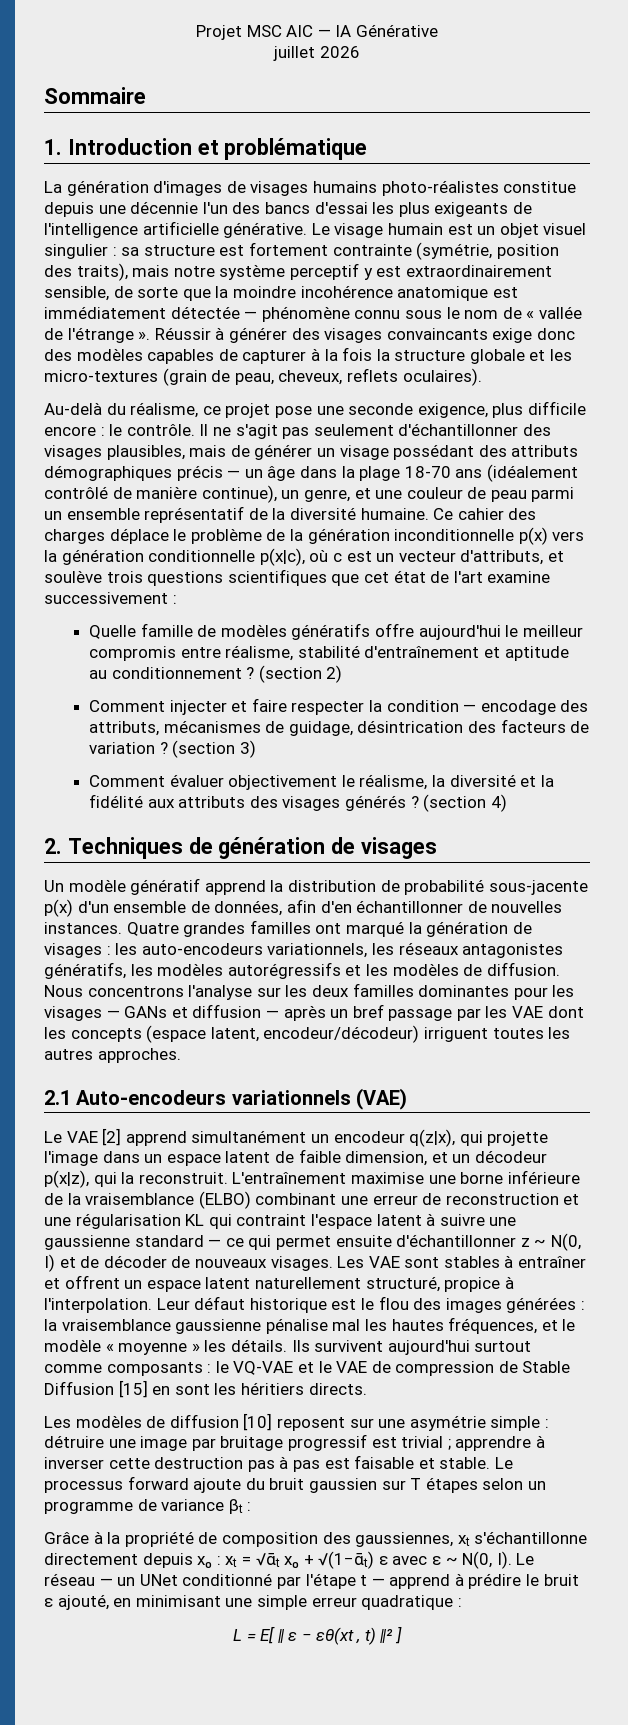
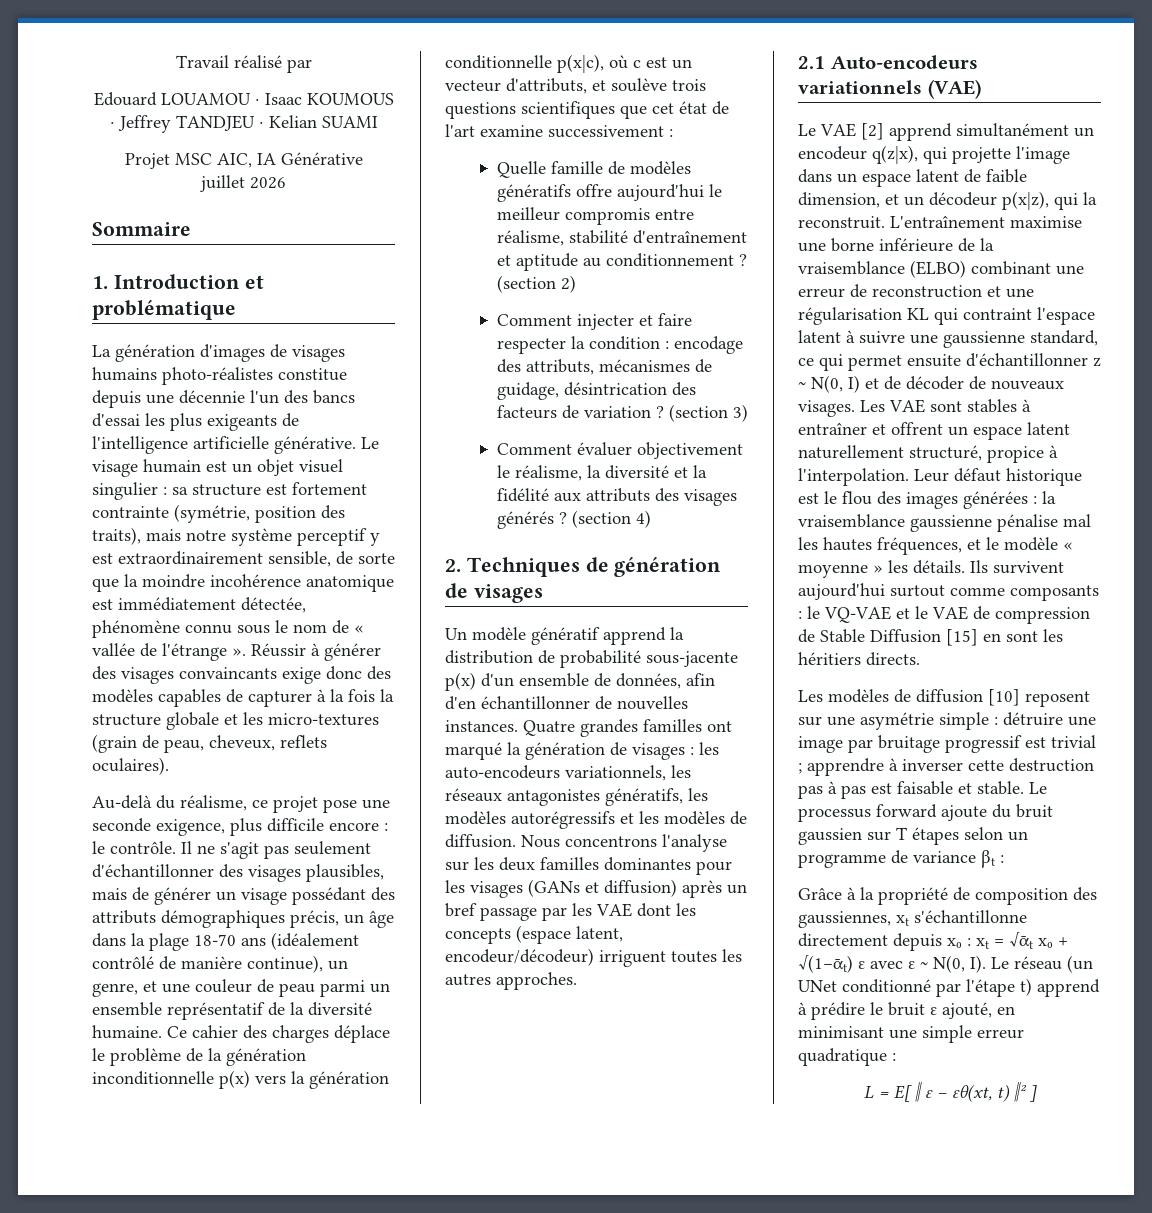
[196,25,331,40] Projet MSC AIC — -> [175,55,312,73] [93,92,394,106] [109,115,378,133] [124,153,252,169] Travail réalisé par // Edouard LOUAMOU · Isaac KOUMOUS · Jeffrey TANDJEU · Kelian SUAMI // Projet MSC AIC,
[170,306,258,319] détectée — -> [241,597,306,613] détectée,
[176,465,241,481] précis — -> [290,910,339,928] précis,
[463,704,477,712] — -> [664,341,669,349] :
[106,1004,279,1018] — GANs et diffusion — -> [528,879,677,897] (GANs et diffusion)
[134,1235,222,1247] standard — -> [1030,330,1098,346] standard,
[99,1577,136,1586] — un -> [1067,955,1093,973] (un
[360,1575,385,1586] t — -> [1020,978,1032,996] t)
[315,1627,361,1645] εθ(xt , -> [951,1084,992,1102] εθ(xt,

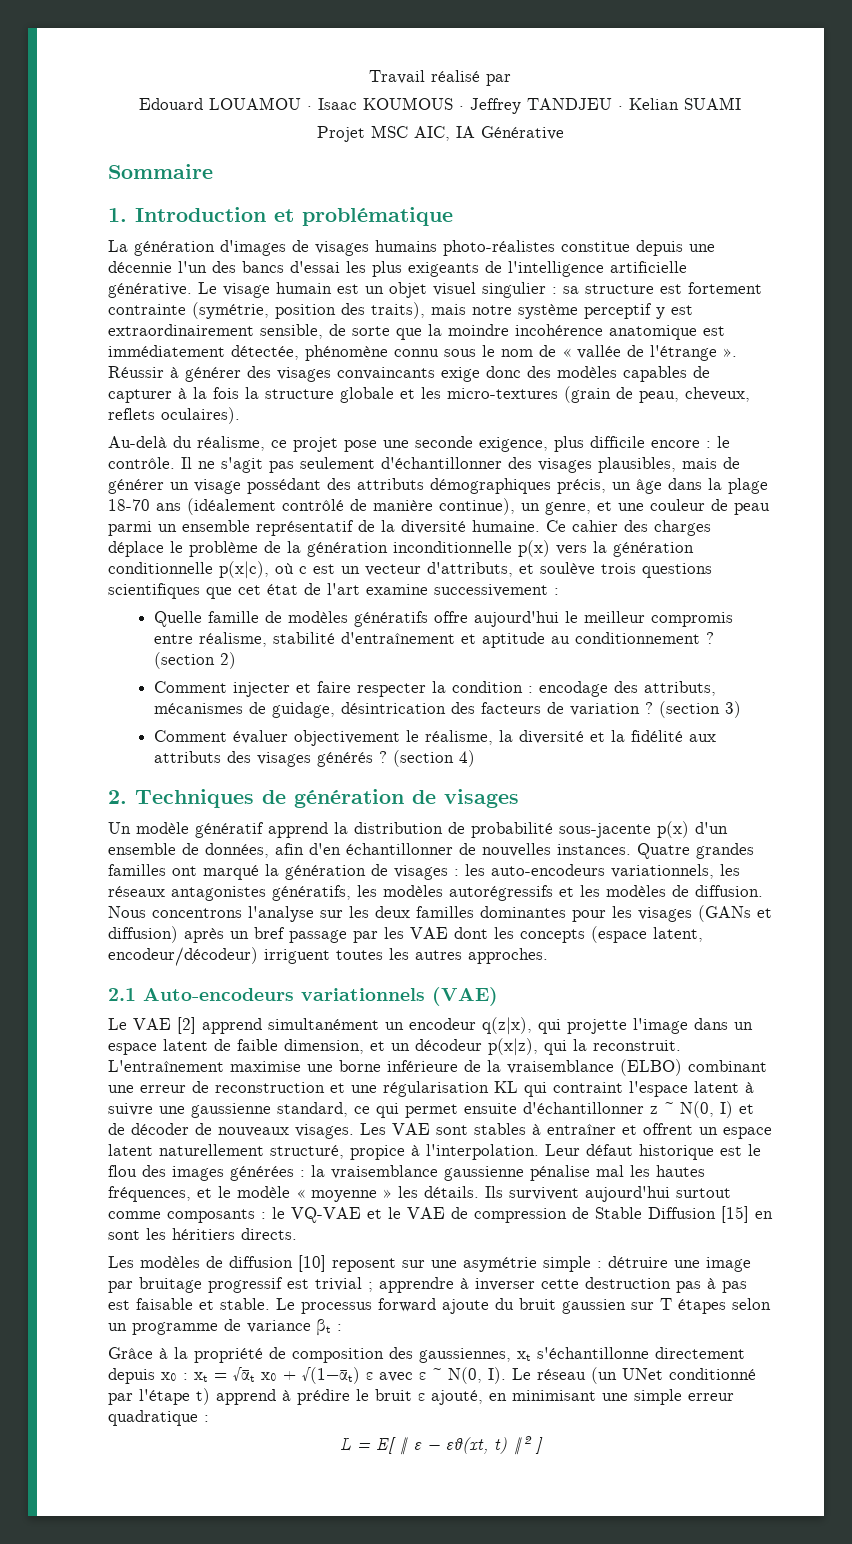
[200,175,286,192] // juillet 2026 -> (564, 133) none

